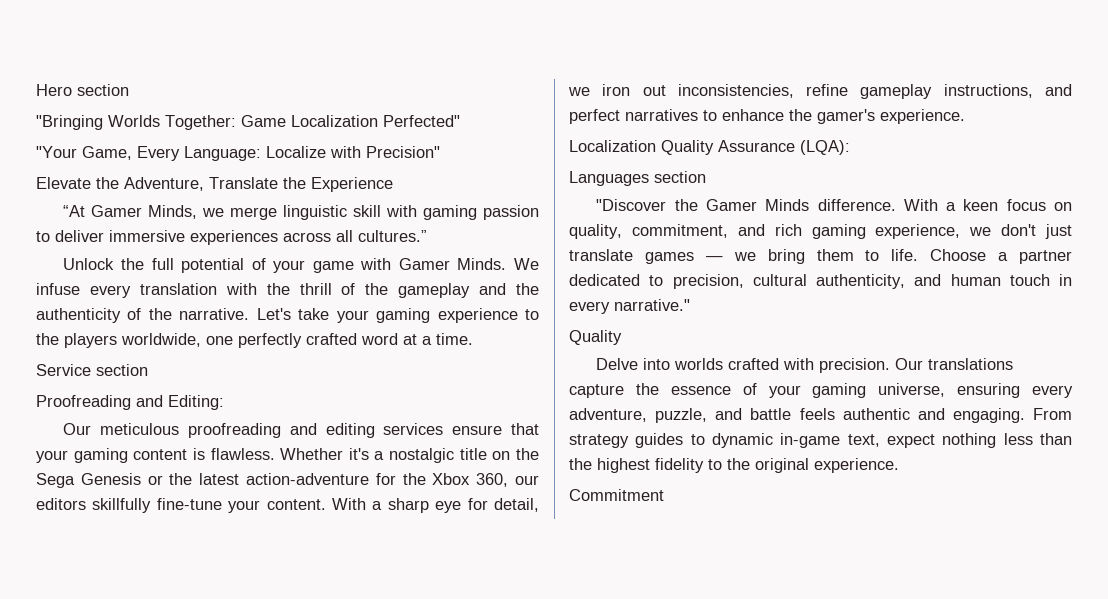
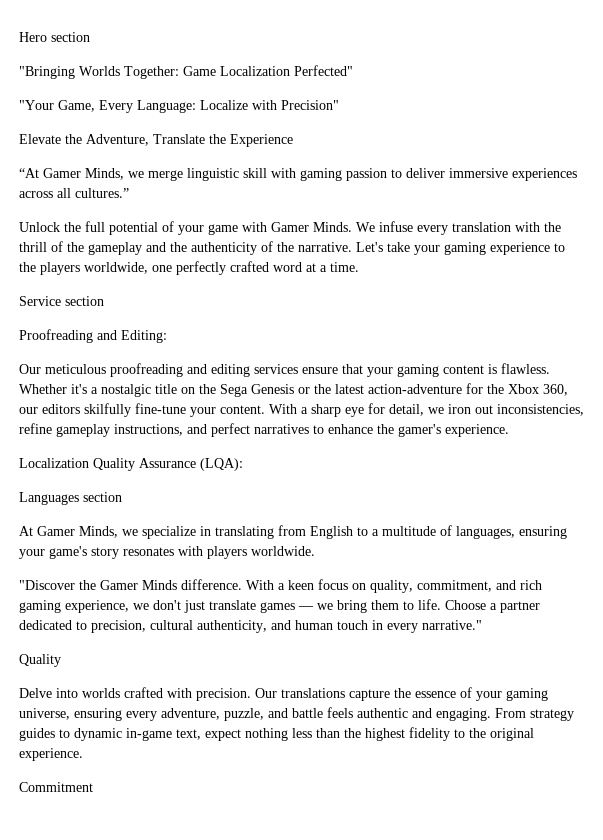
[92,498,152,513] skillfully -> [84,403,131,417] skilfully
(706, 177) none -> [19,525,567,539] [19,546,315,559] // At Gamer Minds, we specialize in translating from English to a multitude of languages, ensuring your game's story resonates with players worldwide.

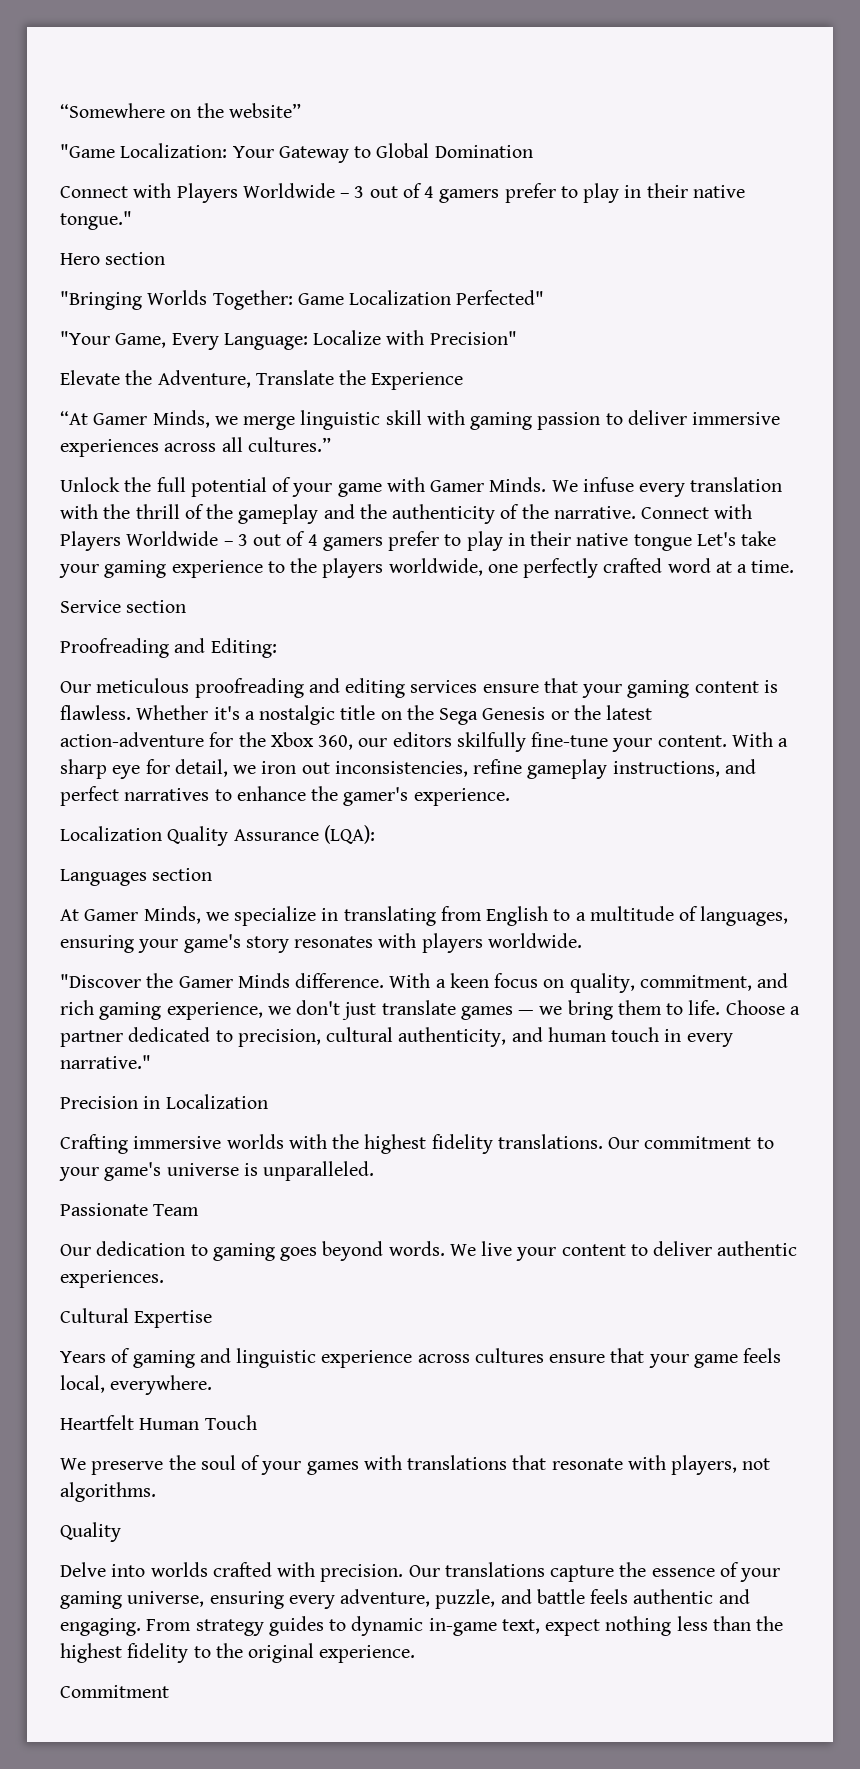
(19, 37) none -> [60,103,301,118] [60,143,533,163] [60,183,745,203] [60,211,132,230] “Somewhere on the website” // "Game Localization: Your Gateway to Global Domination // Connect with Players Worldwide – 3 out of 4 gamers prefer to play in their native tongue." //
(352, 247) none -> [641,504,753,519] [60,531,692,551] Connect with Players Worldwide – 3 out of 4 gamers prefer to play in their native tongue
(482, 625) none -> [60,1094,268,1109] [60,1134,774,1154] [59,1161,375,1181] [60,1203,200,1216] [60,1241,798,1261] [60,1270,164,1288] [60,1308,213,1328] [60,1348,782,1368] [60,1375,213,1395] [60,1415,257,1430] [60,1455,771,1475] [60,1482,156,1502] // Precision in Localization // Crafting immersive worlds with the highest fidelity translations. Our commitment to your game's universe is unparalleled. // Passionate Team // Our dedication to gaming goes beyond words. We live your content to deliver authentic experiences. // Cultural Expertise // Years of gaming and linguistic experience across cultures ensure that your game feels local, everywhere. // Heartfelt Human Touch // We preserve the soul of your games with translations that resonate with players, not algorithms.

